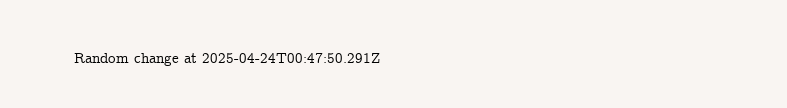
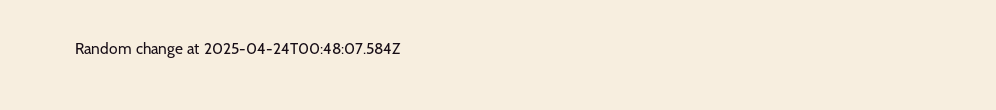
[202,53,380,63] 2025-04-24T00:47:50.291Z -> [203,43,401,54] 2025-04-24T00:48:07.584Z

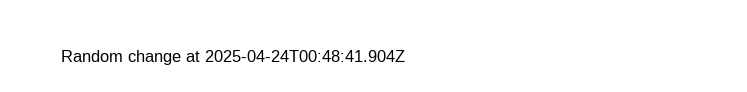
[203,43,401,54] 2025-04-24T00:48:07.584Z -> [205,50,405,62] 2025-04-24T00:48:41.904Z

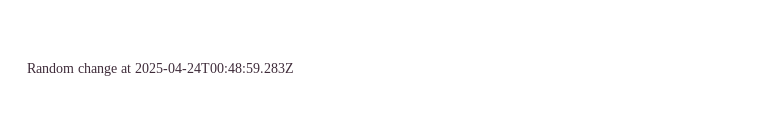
[205,50,405,62] 2025-04-24T00:48:41.904Z -> [135,63,294,73] 2025-04-24T00:48:59.283Z

